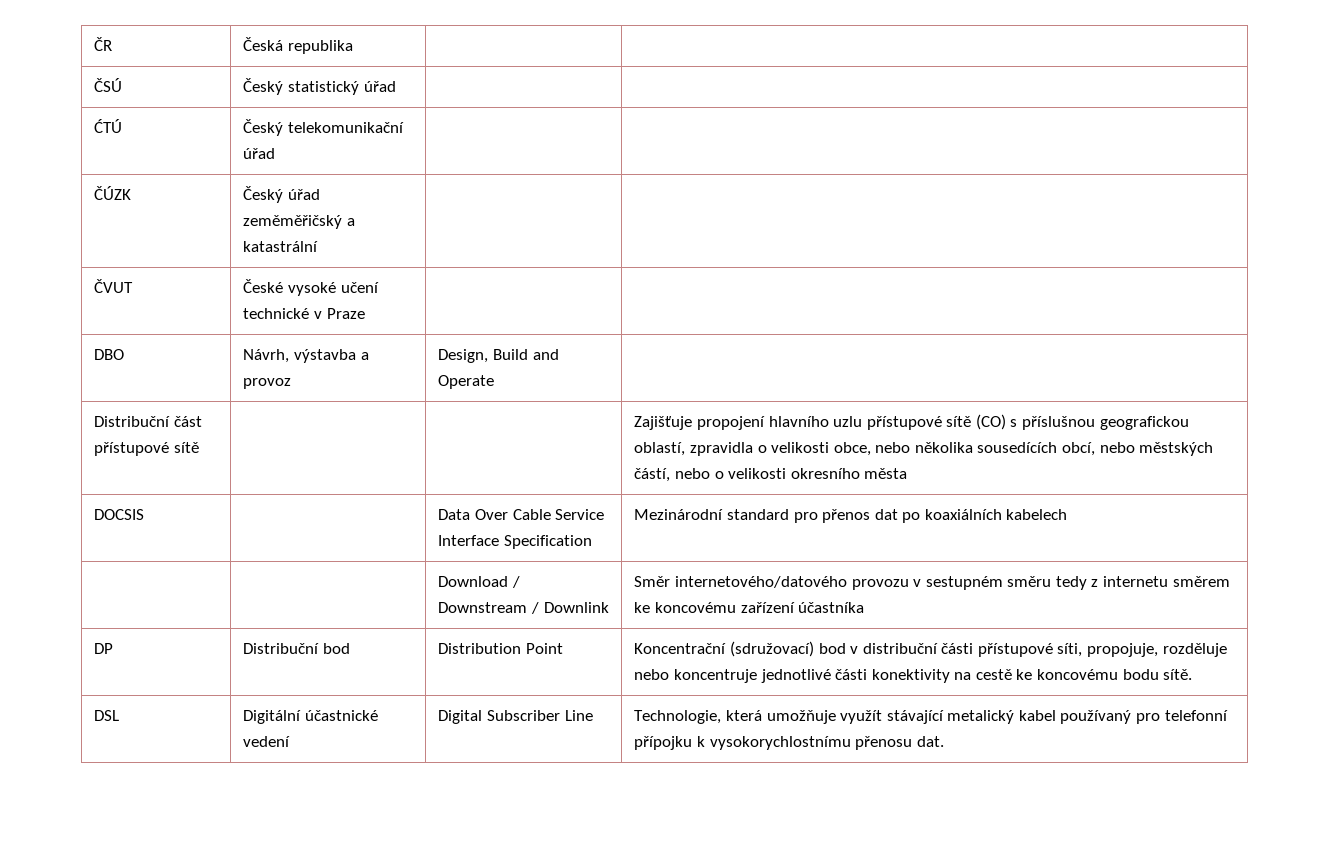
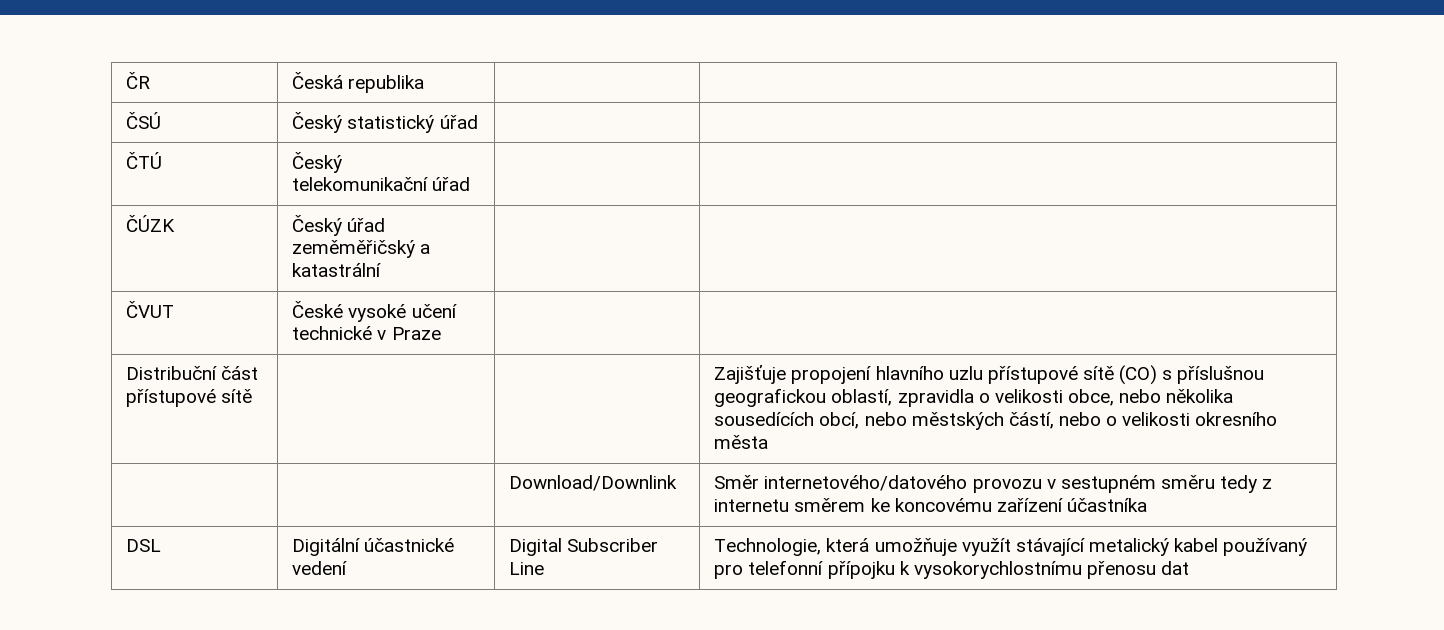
[94,119,123,133] ĆTÚ -> [126,152,163,169] ČTÚ
[94,349,125,360] [243,349,369,363] [243,378,292,389] [438,349,559,363] [438,375,495,389] // DBO | Návrh, výstavba a provoz | Design, Build and Operate | -> (441, 333) none
[94,509,145,520] [438,509,605,520] [438,535,592,549] [634,509,1068,523] [438,576,520,588] [438,602,609,614] DOCSIS | | Data Over Cable Service Interface Specification | Mezinárodní standard pro přenos dat po koaxiálních kabelech // | | Download / Downstream / Downlink -> [509,475,678,491] | | Download/Downlink
[94,643,114,654] [243,643,350,654] [438,643,563,654] [634,641,1227,657] [634,669,1193,683] // DP | Distribuční bod | Distribution Point | Koncentrační (sdružovací) bod v distribuční části přístupové síti, propojuje, rozděluje nebo koncentruje jednotlivé části konektivity na cestě ke koncovému bodu sítě. -> (1147, 505) none
[916,736,944,747] dat. -> [1161,561,1190,575] dat

